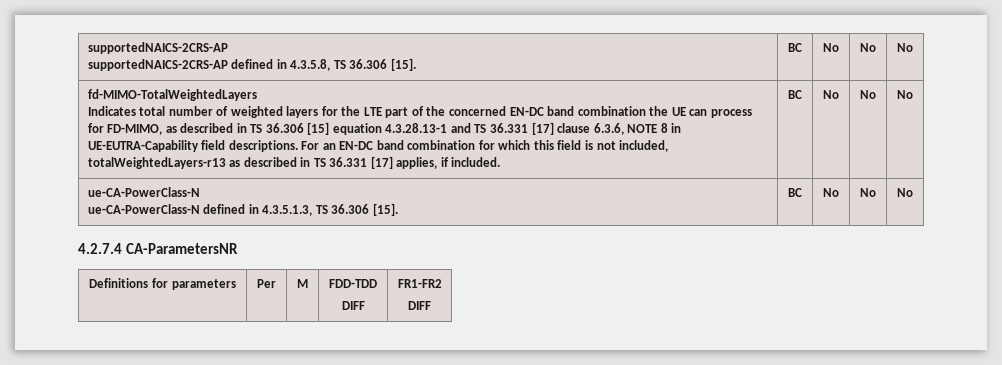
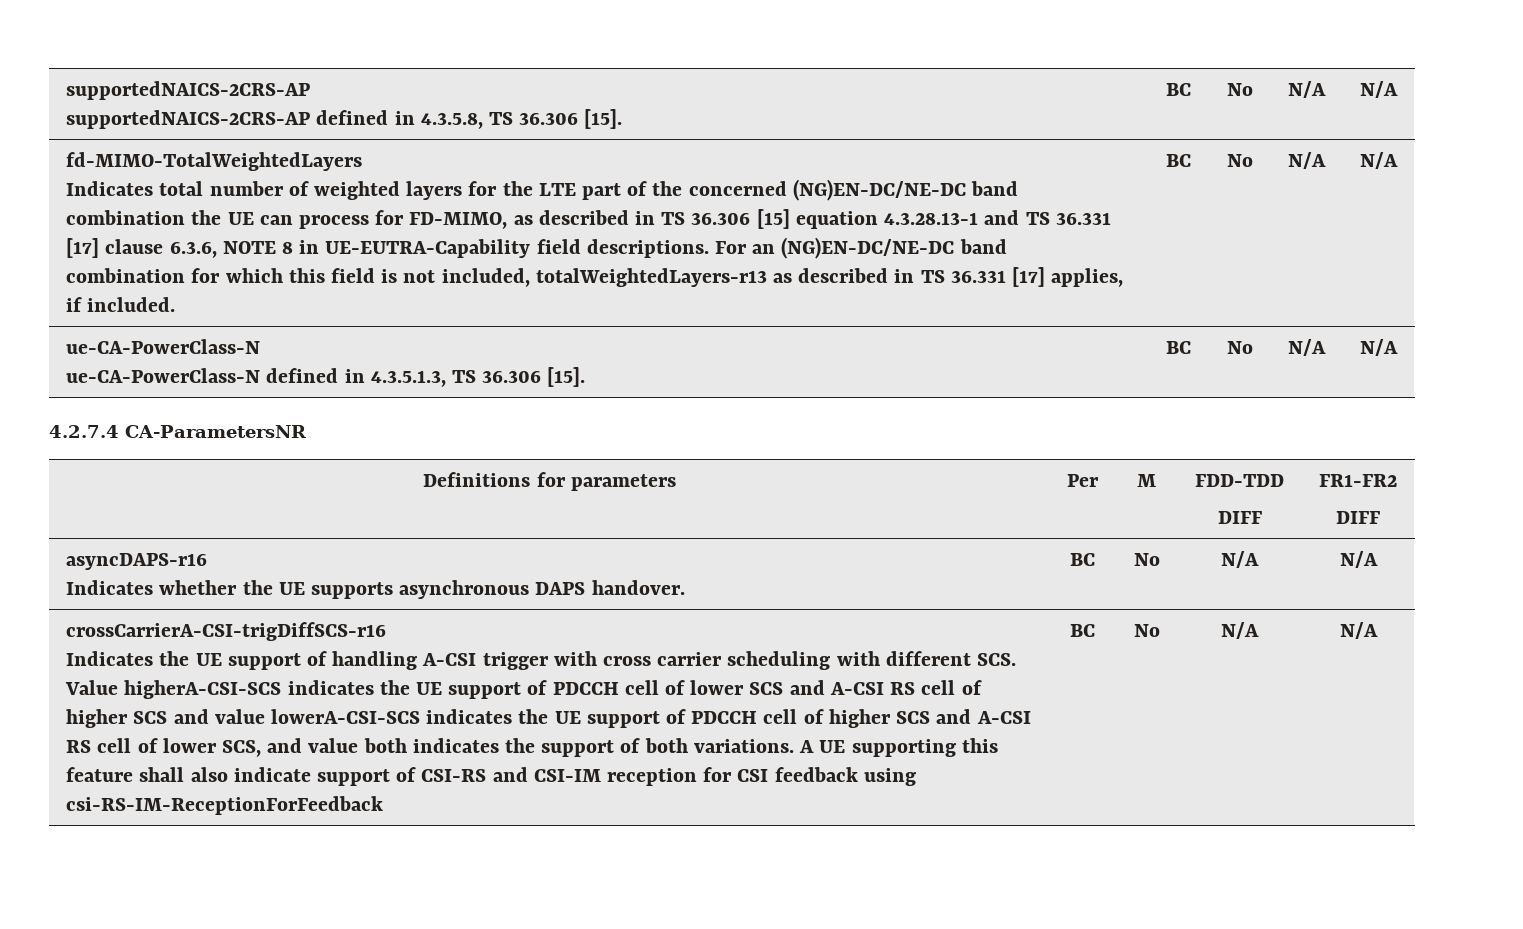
[860,43,876,52] [897,43,913,52] No | No -> [1288,81,1326,98] [1360,81,1398,98] N/A | N/A
[509,107,544,116] EN-DC -> [792,179,966,201] (NG)EN-DC/NE-DC
[339,141,374,150] EN-DC -> [781,237,955,259] (NG)EN-DC/NE-DC
[860,90,876,99] [897,90,913,99] No | No -> [1288,152,1326,169] [1360,152,1398,169] N/A | N/A
[860,188,876,197] [897,188,913,197] No | No -> [1288,339,1326,356] [1360,339,1398,356] N/A | N/A
(431, 305) none -> [66,553,208,570] [66,580,685,599] [1070,553,1095,566] [1133,553,1160,566] [1221,551,1259,568] [1339,551,1378,568] [66,622,387,641] [66,651,1017,670] [65,680,982,699] [66,709,1031,728] [66,738,998,757] [66,767,916,786] [66,796,384,815] [1070,624,1095,637] [1133,624,1160,637] [1221,622,1259,639] [1339,622,1378,639] // asyncDAPS-r16 // Indicates whether the UE supports asynchronous DAPS handover. | BC | No | N/A | N/A // crossCarrierA-CSI-trigDiffSCS-r16 // Indicates the UE support of handling A-CSI trigger with cross carrier scheduling with different SCS. Value higherA-CSI-SCS indicates the UE support of PDCCH cell of lower SCS and A-CSI RS cell of higher SCS and value lowerA-CSI-SCS indicates the UE support of PDCCH cell of higher SCS and A-CSI RS cell of lower SCS, and value both indicates the support of both variations. A UE supporting this feature shall also indicate support of CSI-RS and CSI-IM reception for CSI feedback using csi-RS-IM-ReceptionForFeedback | BC | No | N/A | N/A

